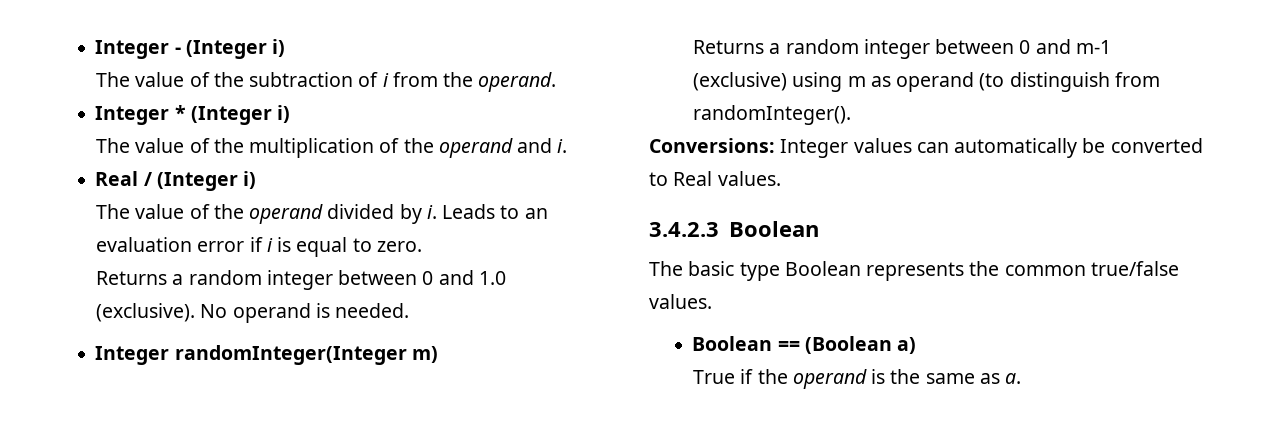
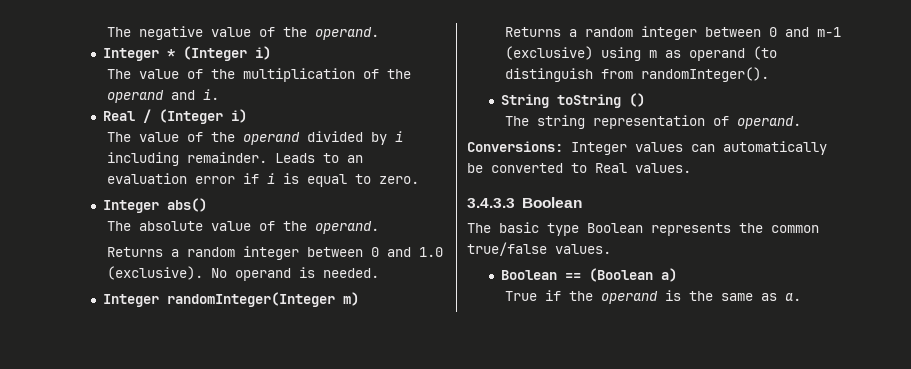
[95,39,286,59] [96,72,438,87] Integer - (Integer i) // The value of the subtraction of i from -> [106,26,275,40] The negative value of
[426,205,437,219] i. -> [394,131,403,142] [106,152,267,166] i including remainder.
(422, 246) none -> [102,198,207,213] [106,221,379,234] // Integer abs() // The absolute value of the operand.
(852, 115) none -> [500,93,645,108] [504,115,801,129] // String toString () // The string representation of operand.
[649,222,719,237] 3.4.2.3 -> [467,198,515,208] 3.4.3.3

